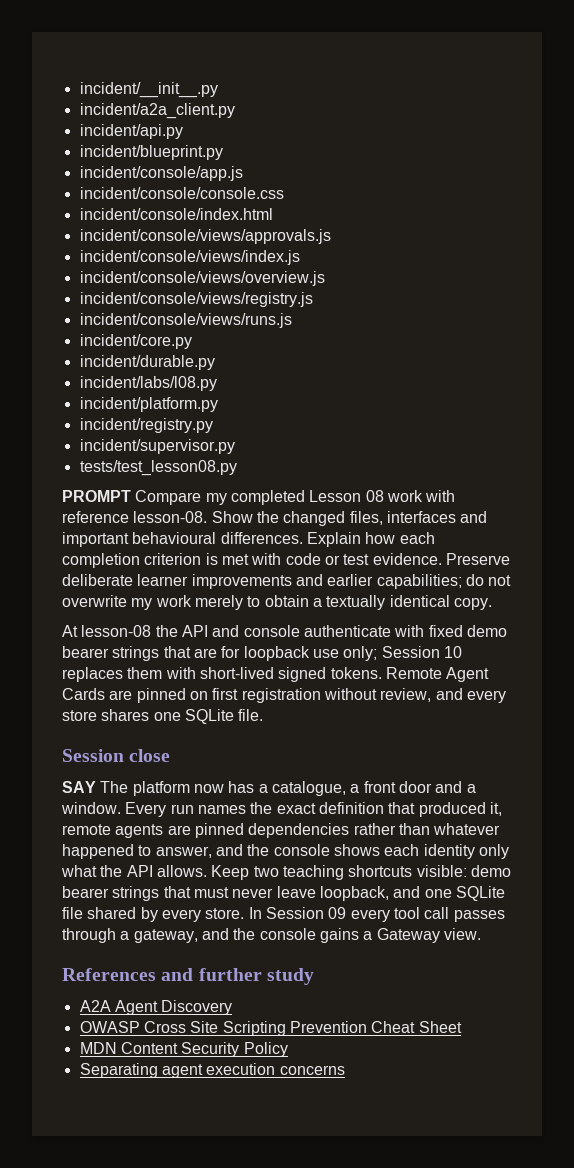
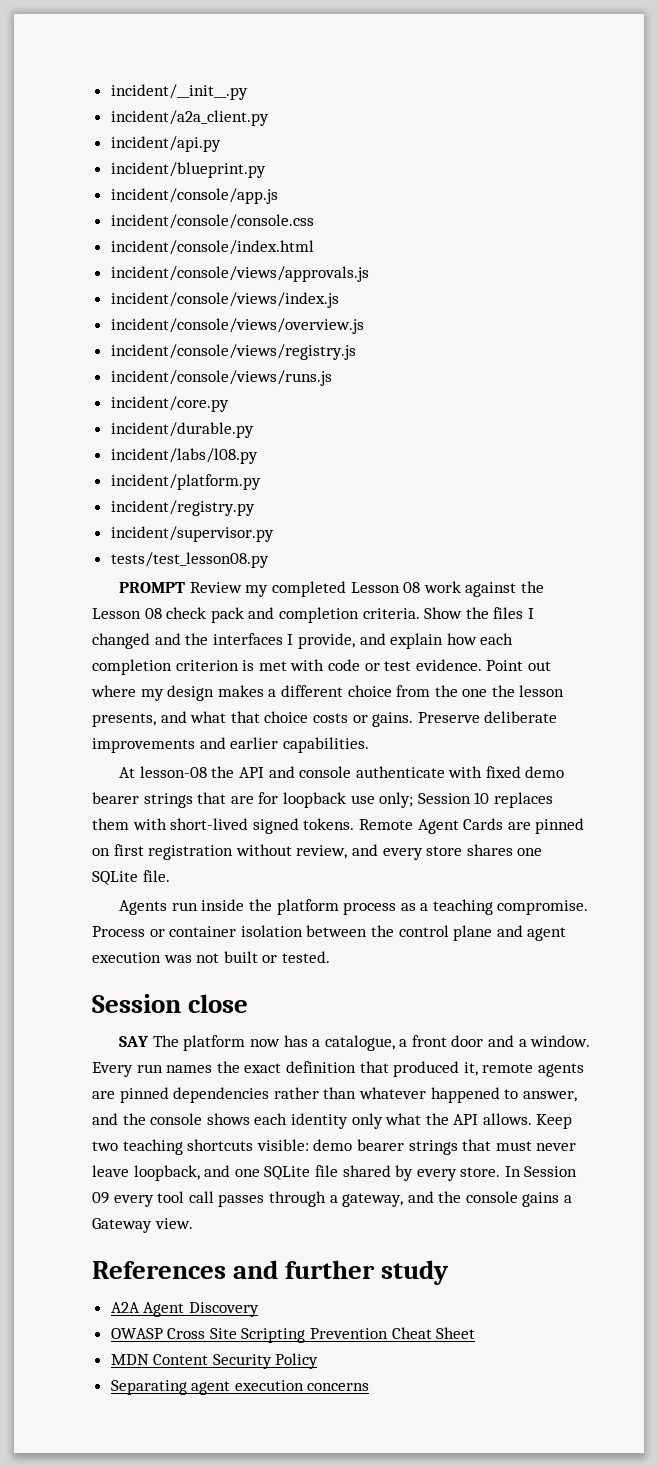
[135,490,202,505] Compare -> [189,582,242,593] Review
[425,490,456,502] [62,511,488,526] [62,532,361,547] with reference lesson-08. Show the changed files, interfaces and important behavioural differences. Explain -> [465,581,544,597] [92,607,534,623] [92,633,444,649] against the Lesson 08 check pack and completion criteria. Show the files I changed and the interfaces I provide, and explain
(442, 559) none -> [486,660,551,671] [91,685,565,701] [92,711,414,727] Point out where my design makes a different choice from the one the lesson presents, and what that choice costs or gains.
[137,574,189,586] learner -> (558, 717) none
[376,574,512,589] [62,595,492,610] capabilities; do not overwrite my work merely to obtain a textually identical copy. -> [282,737,369,753] capabilities.
(264, 715) none -> [119,899,589,915] [92,925,567,941] [92,951,330,963] // Agents run inside the platform process as a teaching compromise. Process or container isolation between the control plane and agent execution was not built or tested.

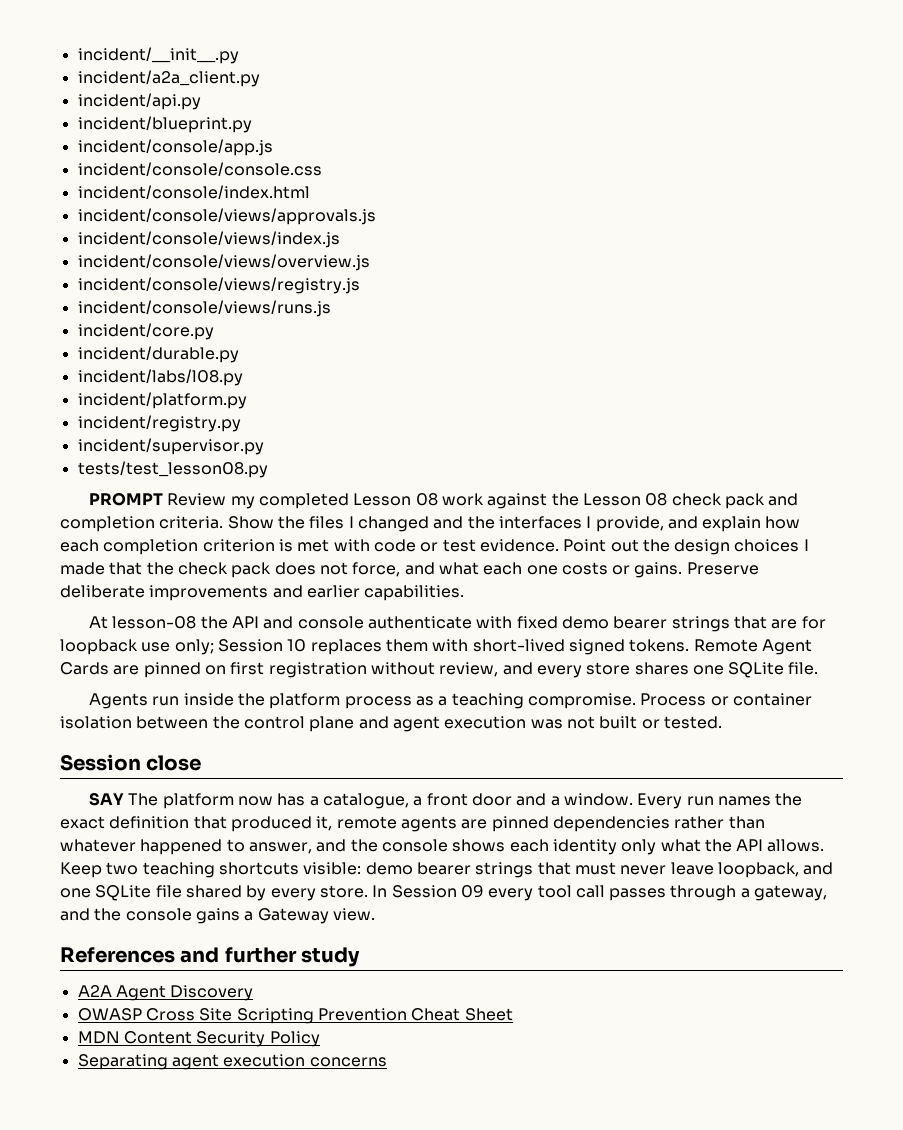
[91,685,565,701] [92,711,309,727] where my design makes a different choice from the one the lesson presents, and what that choice -> [642,539,809,555] [60,562,558,578] the design choices I made that the check pack does not force, and what each one

